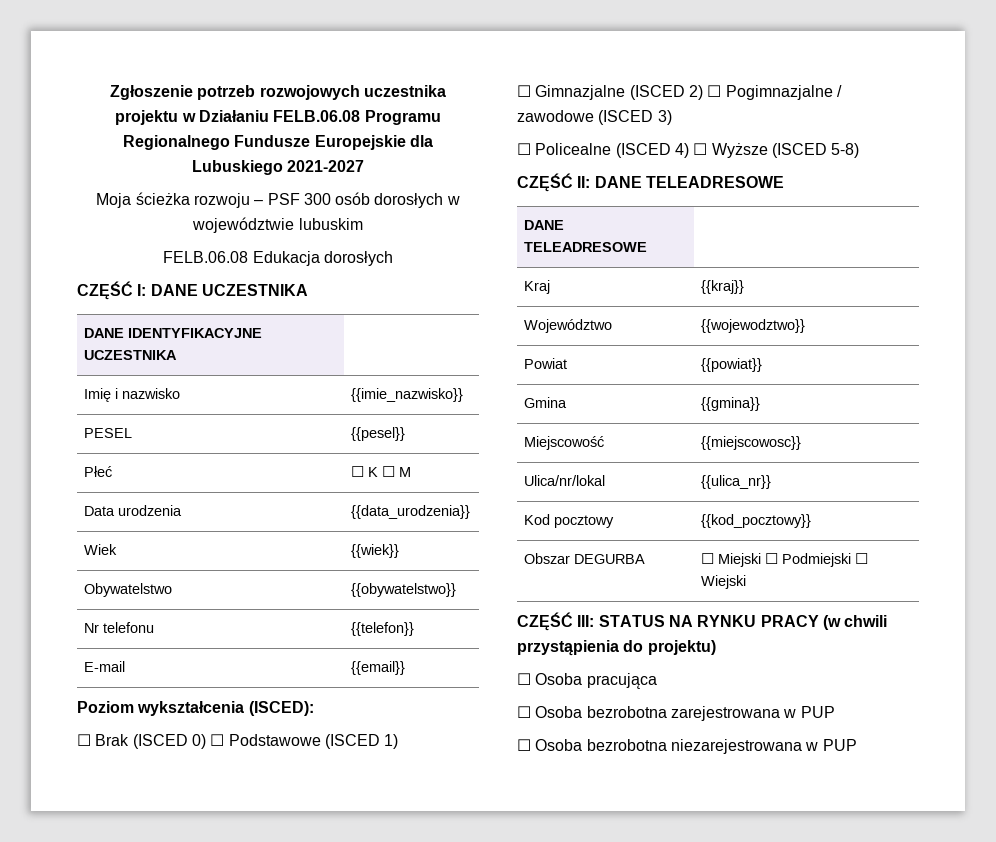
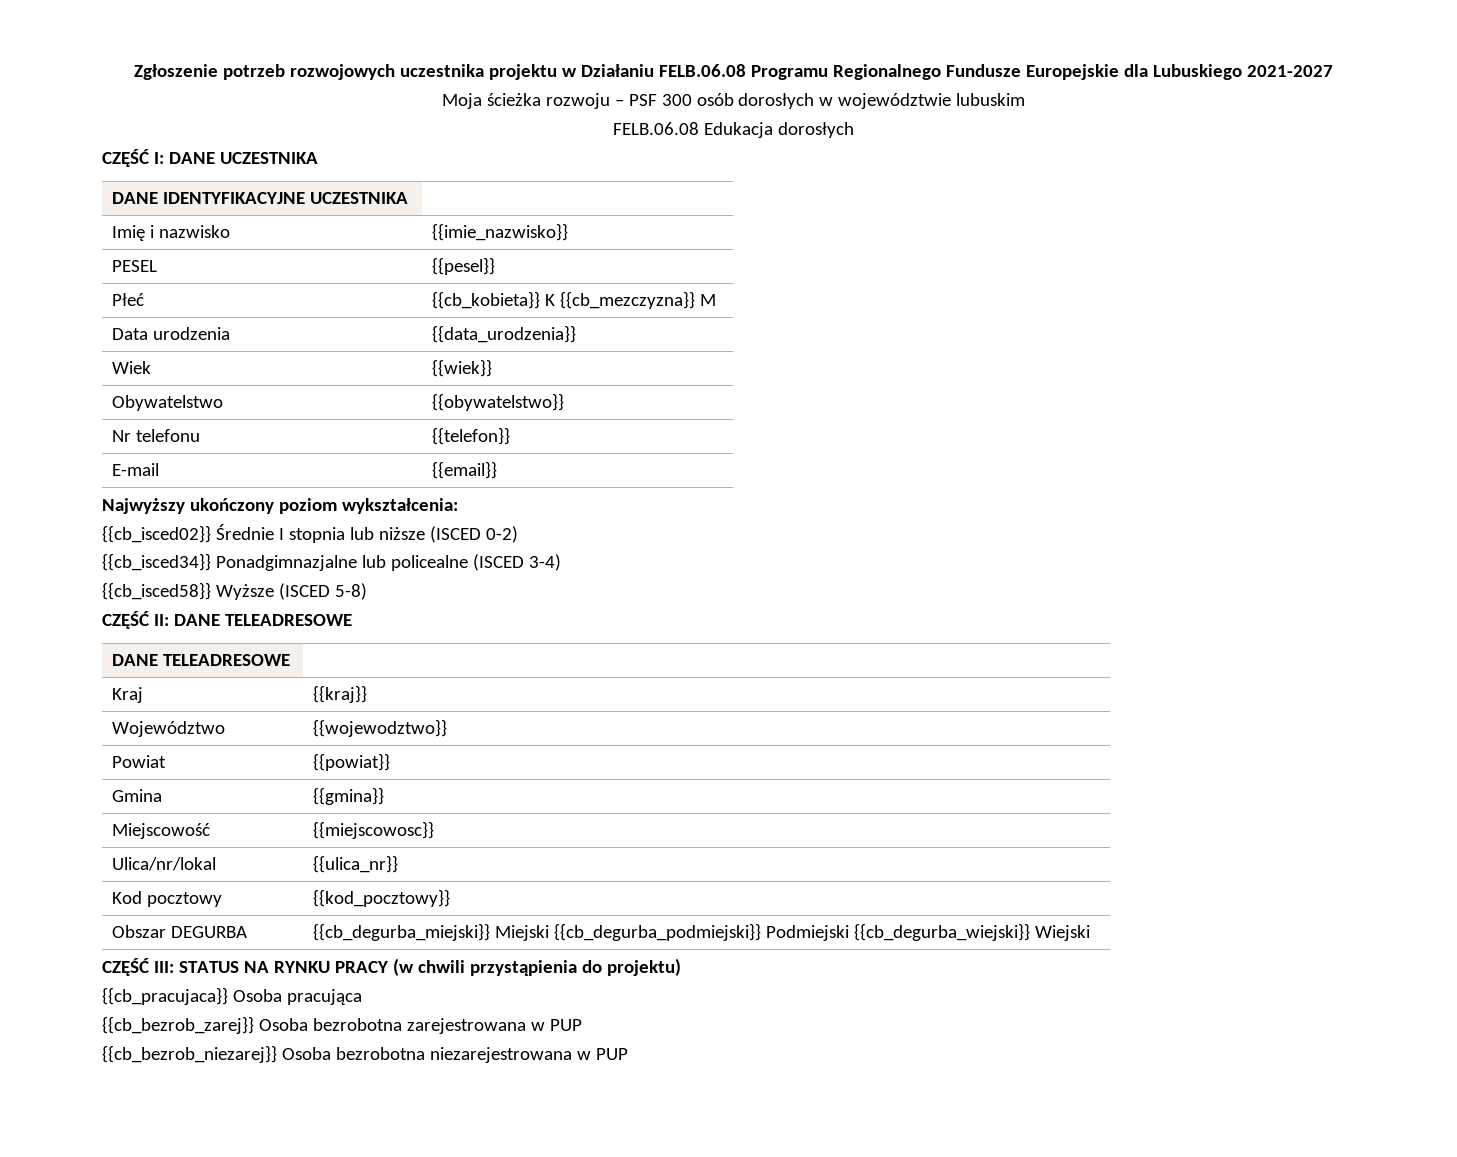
[350,466,395,477] ☐ K ☐ -> [432,291,696,309] {{cb_kobieta}} K {{cb_mezczyzna}}
[77,701,314,716] [77,734,399,749] [517,85,842,100] [517,110,672,125] [517,143,708,158] Poziom wykształcenia (ISCED): // ☐ Brak (ISCED 0) ☐ Podstawowe (ISCED 1) // ☐ Gimnazjalne (ISCED 2) ☐ Pogimnazjalne / zawodowe (ISCED 3) // ☐ Policealne (ISCED 4) ☐ -> [102,498,458,514] [102,524,518,543] [102,553,561,571] [102,582,211,600] Najwyższy ukończony poziom wykształcenia: // {{cb_isced02}} Średnie I stopnia lub niższe (ISCED 0-2) // {{cb_isced34}} Ponadgimnazjalne lub policealne (ISCED 3-4) // {{cb_isced58}}
[700,553,868,567] ☐ Miejski ☐ Podmiejski ☐ -> [313,923,1031,941] {{cb_degurba_miejski}} Miejski {{cb_degurba_podmiejski}} Podmiejski {{cb_degurba_wiejski}}
[517,673,531,685] ☐ -> [102,987,228,1005] {{cb_pracujaca}}
[517,706,531,718] ☐ -> [102,1016,254,1034] {{cb_bezrob_zarej}}
[517,739,531,751] ☐ -> [102,1045,277,1063] {{cb_bezrob_niezarej}}

